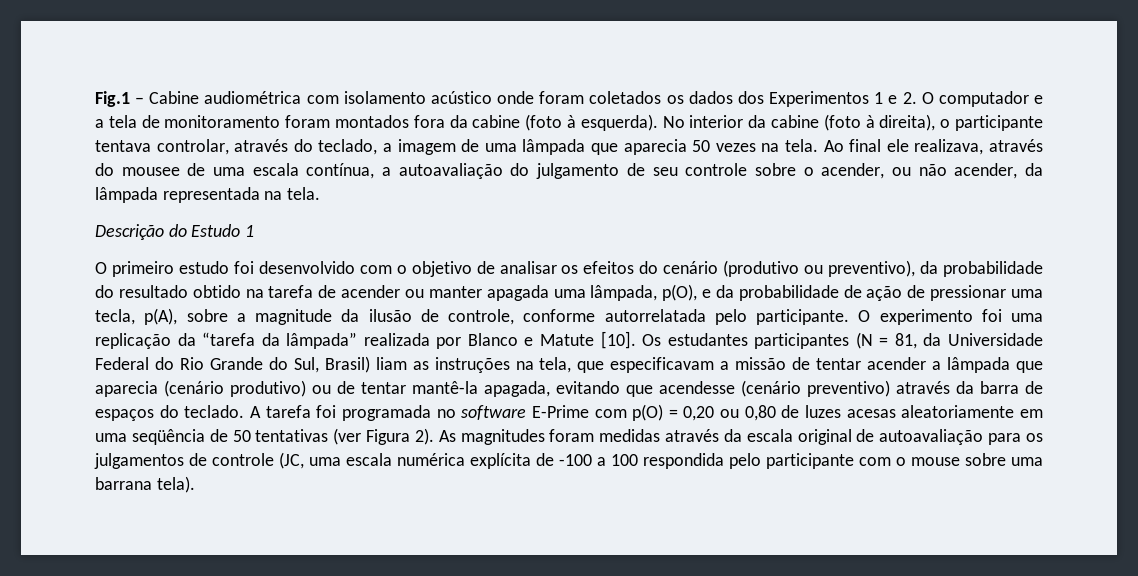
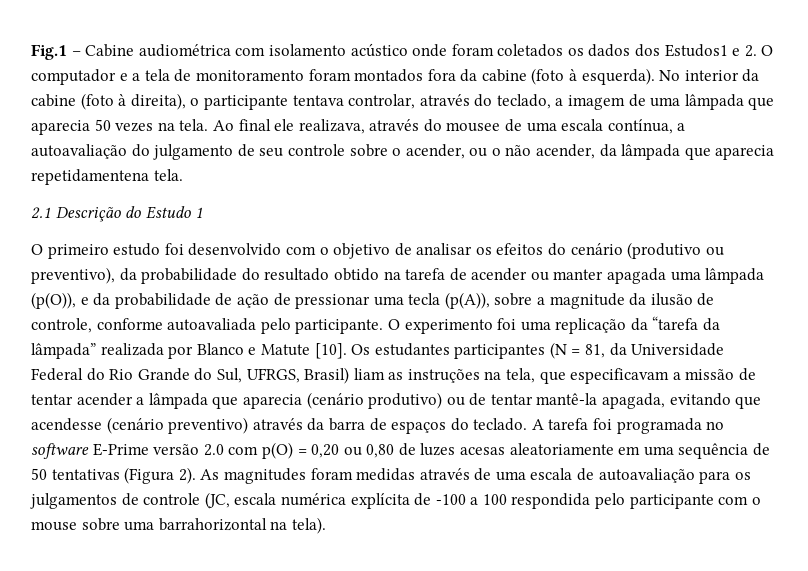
[769,91,884,107] Experimentos 1 -> [664,44,728,57] Estudos1
(911, 171) none -> [491,148,501,156] o
[162,187,283,203] representada na -> [684,145,775,160] [31,169,149,185] que aparecia repetidamentena
(321, 193) none -> [31,207,51,219] 2.1
[590,284,698,301] lâmpada, p(O), -> [705,268,765,284] [31,292,76,309] lâmpada (p(O)),
[95,308,178,325] tecla, p(A), -> [408,292,490,309] tecla (p(A)),
[604,309,706,322] autorrelatada -> [167,318,257,331] autoavaliada
(319, 365) none -> [246,368,300,383] UFRGS,
(589, 411) none -> [153,444,224,456] versão 2.0
[131,429,205,445] seqüência -> [678,443,749,459] sequência
[333,428,411,445] (ver Figura -> [124,467,175,484] (Figura
[723,429,852,445] da escala original -> [474,468,573,481] de uma escala
[309,457,341,466] uma -> (230, 500) none
[95,477,152,490] barrana -> [158,518,288,531] barrahorizontal na

